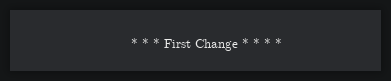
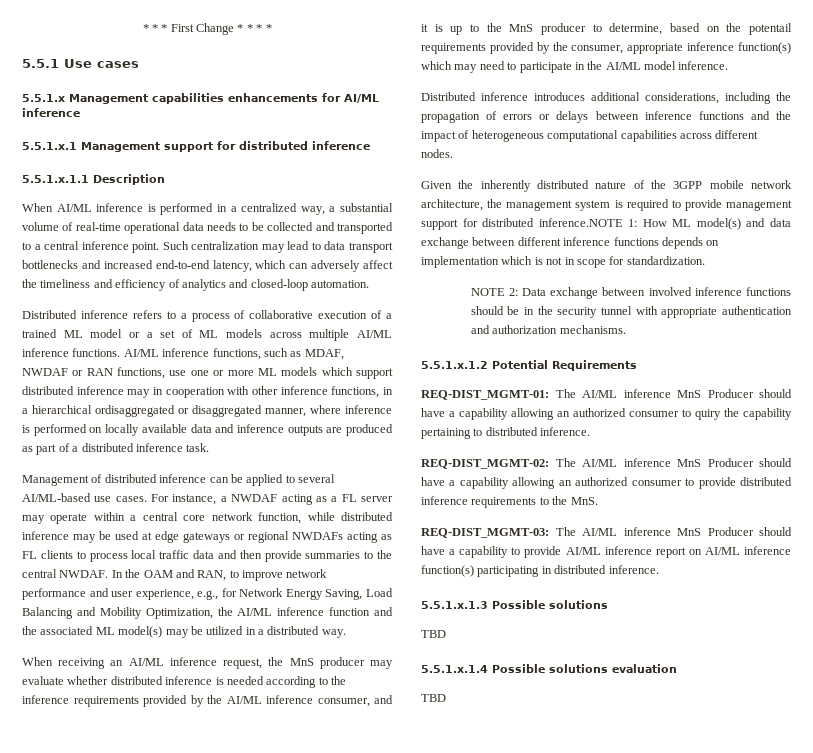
(282, 43) none -> [22,59,139,68] [22,93,379,104] [22,108,80,117] [22,141,370,152] [22,174,165,185] [22,203,393,215] [22,222,393,234] [22,241,393,253] [22,260,393,272] [22,279,369,291] [22,310,392,322] [22,329,392,341] [22,348,344,360] [22,367,394,379] [22,386,393,398] [22,405,392,417] [22,424,393,436] [22,443,210,455] [22,474,335,486] [22,493,394,505] [22,512,394,524] [22,531,392,543] [22,550,392,562] [22,569,328,581] [22,588,393,600] [22,607,393,619] [22,626,346,638] [22,657,394,669] [22,676,346,688] [22,695,393,707] [421,23,792,35] [421,42,791,54] [421,61,729,73] [421,92,791,104] [421,111,791,123] [421,130,759,142] [421,149,453,158] [421,180,792,192] [421,199,792,211] [421,218,791,230] [421,237,720,249] [421,256,705,268] [470,287,791,299] [470,306,792,318] [470,325,626,334] [421,360,637,371] [421,389,792,400] [421,408,792,420] [421,427,591,439] [421,458,792,469] [421,477,792,489] [421,496,598,508] [421,527,792,538] [421,546,791,558] [421,565,659,577] [421,600,608,609] [421,630,446,638] [421,664,677,673] [421,694,446,702] // 5.5.1 Use cases // 5.5.1.x Management capabilities enhancements for AI/ML inference // 5.5.1.x.1 Management support for distributed inference // 5.5.1.x.1.1 Description // When AI/ML inference is performed in a centralized way, a substantial volume of real-time operational data needs to be collected and transported to a central inference point. Such centralization may lead to data transport bottlenecks and increased end-to-end latency, which can adversely affect the timeliness and efficiency of analytics and closed-loop automation. // Distributed inference refers to a process of collaborative execution of a trained ML model or a set of ML models across multiple AI/ML inference functions. AI/ML inference functions, such as MDAF, NWDAF or RAN functions, use one or more ML models which support distributed inference may in cooperation with other inference functions, in a hierarchical ordisaggregated or disaggregated manner, where inference is performed on locally available data and inference outputs are produced as part of a distributed inference task. // Management of distributed inference can be applied to several AI/ML-based use cases. For instance, a NWDAF acting as a FL server may operate within a central core network function, while distributed inference may be used at edge gateways or regional NWDAFs acting as FL clients to process local traffic data and then provide summaries to the central NWDAF. In the OAM and RAN, to improve network performance and user experience, e.g., for Network Energy Saving, Load Balancing and Mobility Optimization, the AI/ML inference function and the associated ML model(s) may be utilized in a distributed way. // When receiving an AI/ML inference request, the MnS producer may evaluate whether distributed inference is needed according to the inference requirements provided by the AI/ML inference consumer, and it is up to the MnS producer to determine, based on the potentail requirements provided by the consumer, appropriate inference function(s) which may need to participate in the AI/ML model inference. // Distributed inference introduces additional considerations, including the propagation of errors or delays between inference functions and the impact of heterogeneous computational capabilities across different nodes. // Given the inherently distributed nature of the 3GPP mobile network architecture, the management system is required to provide management support for distributed inference.NOTE 1: How ML model(s) and data exchange between different inference functions depends on implementation which is not in scope for standardization. // NOTE 2: Data exchange between involved inference functions should be in the security tunnel with appropriate authentication and authorization mechanisms. // 5.5.1.x.1.2 Potential Requirements // REQ-DIST_MGMT-01: The AI/ML inference MnS Producer should have a capability allowing an authorized consumer to quiry the capability pertaining to distributed inference. // REQ-DIST_MGMT-02: The AI/ML inference MnS Producer should have a capability allowing an authorized consumer to provide distributed inference requirements to the MnS. // REQ-DIST_MGMT-03: The AI/ML inference MnS Producer should have a capability to provide AI/ML inference report on AI/ML inference function(s) participating in distributed inference. // 5.5.1.x.1.3 Possible solutions // TBD // 5.5.1.x.1.4 Possible solutions evaluation // TBD

